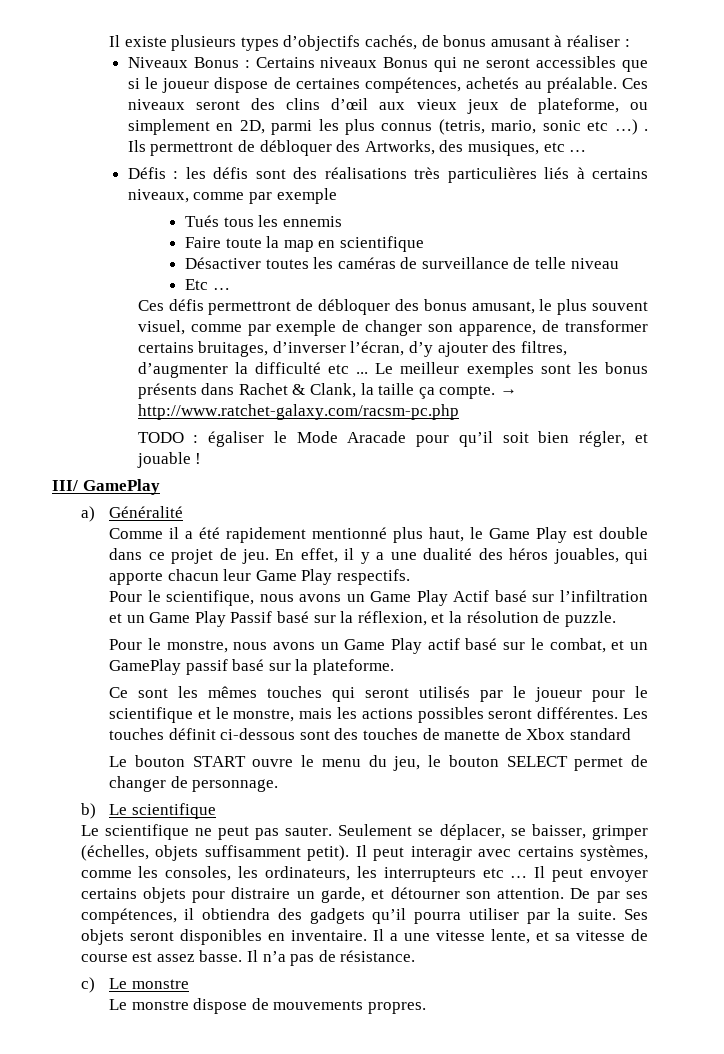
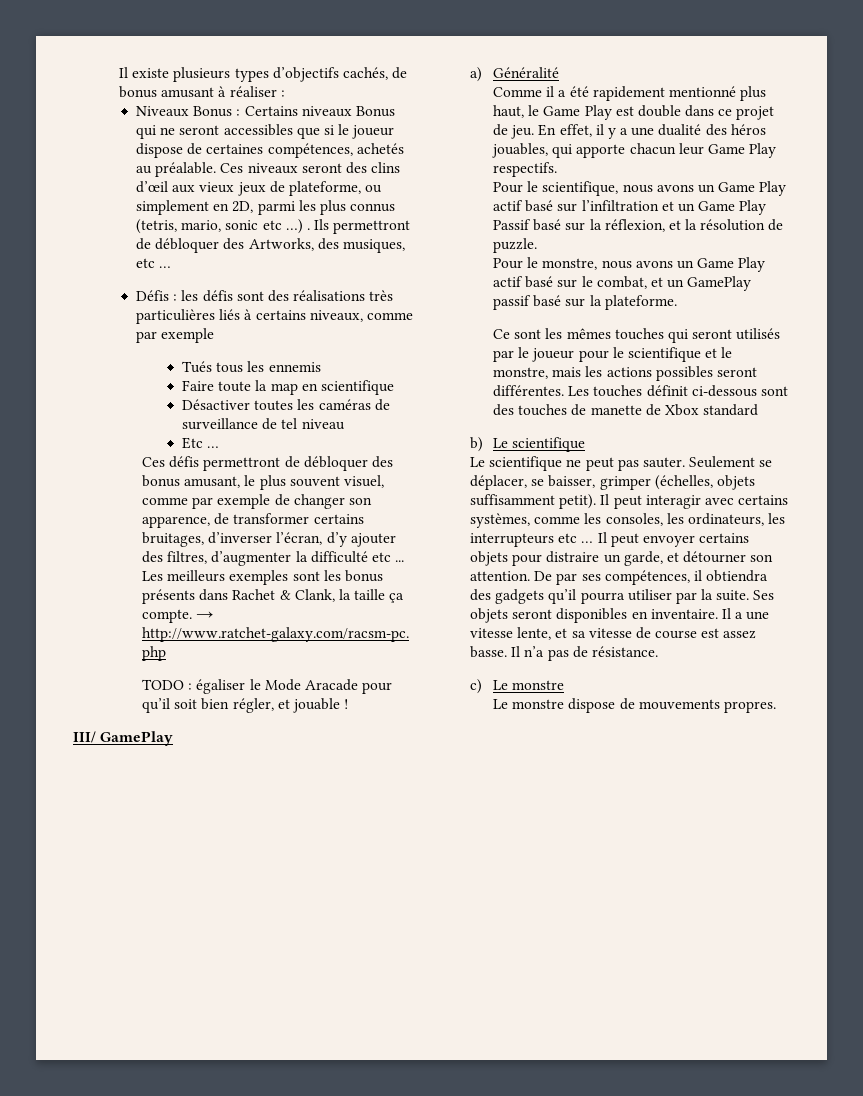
[535,257,567,269] telle -> [281,418,298,429] tel
[375,362,460,374] Le meilleur -> [141,570,226,582] Les meilleurs
[453,590,490,602] Actif -> [492,200,523,211] actif
[109,755,648,771] [109,776,279,792] // Le bouton START ouvre le menu du jeu, le bouton SELECT permet de changer de personnage. -> (759, 410) none

